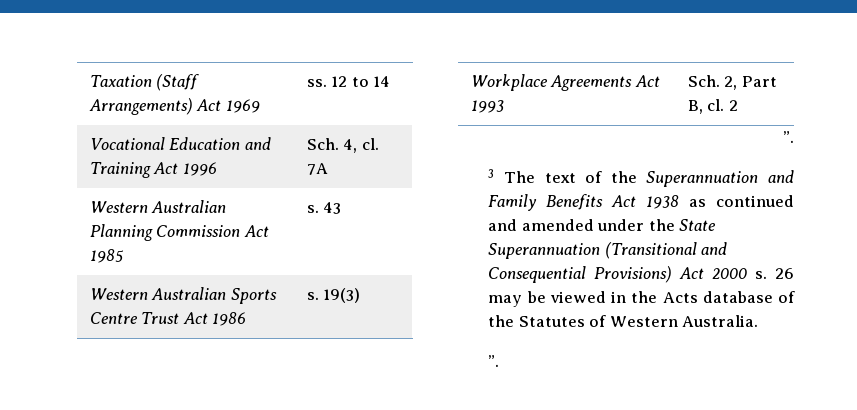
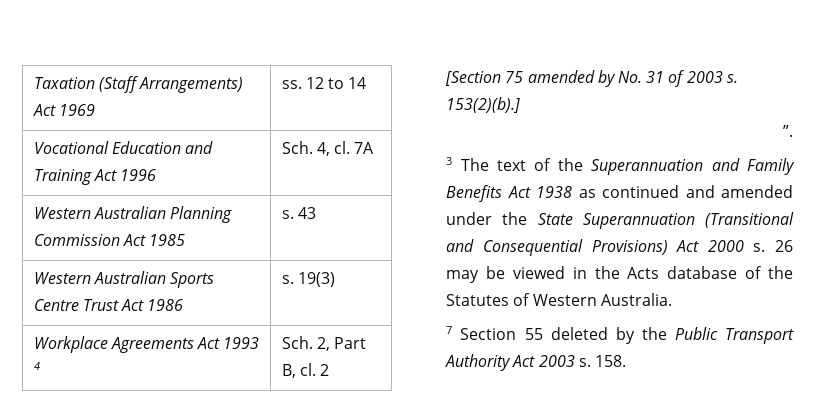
(504, 106) none -> [33,362,40,370] 4
(738, 105) none -> [445,70,738,87] [446,97,521,113] // [Section 75 amended by No. 31 of 2003 s. 153(2)(b).]
[488,355,500,367] ”. -> [446,326,794,344] [445,354,627,371] 7 Section 55 deleted by the Public Transport Authority Act 2003 s. 158.

